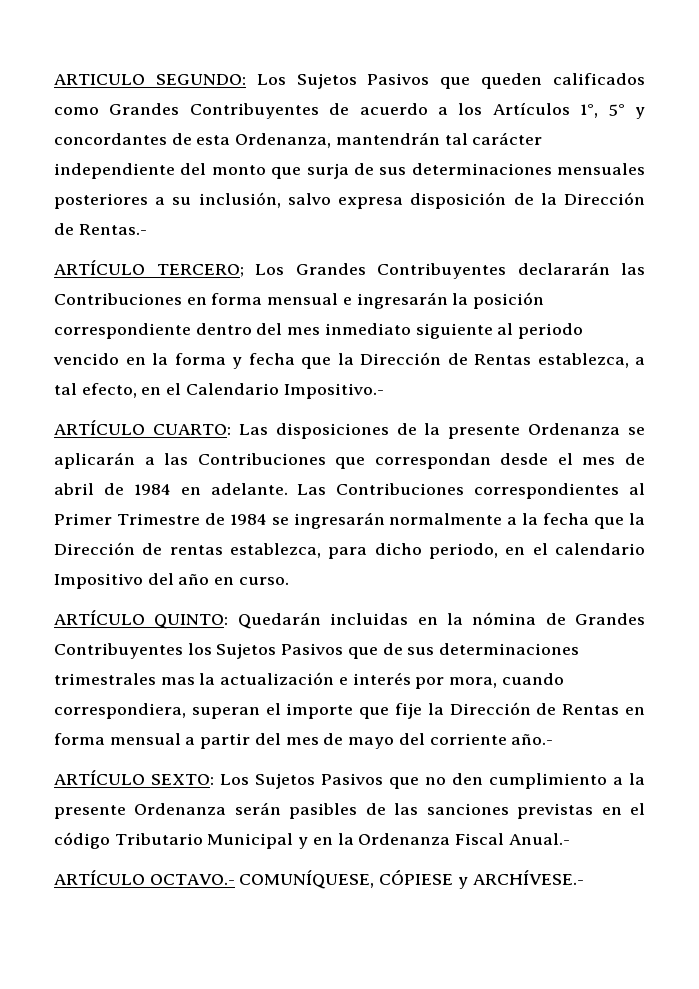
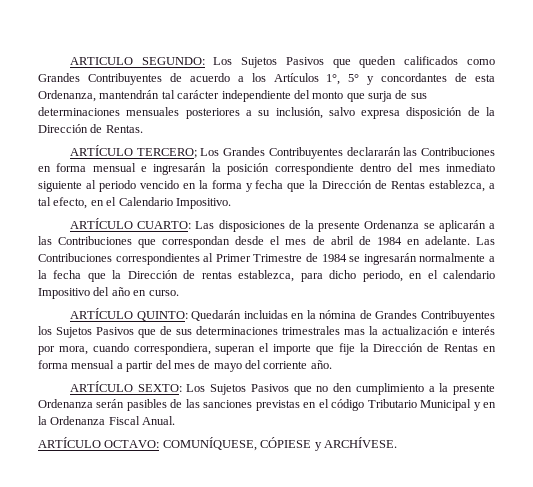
[78,224,147,235] Rentas.- -> [105,125,143,133] Rentas.
[283,383,384,399] Impositivo.- -> [175,198,231,209] Impositivo.
[511,734,554,745] año.- -> [310,360,332,369] año.
[508,833,570,845] [54,870,235,885] Anual.- // ARTÍCULO OCTAVO.- -> [142,416,176,425] [38,437,160,448] Anual. // ARTÍCULO OCTAVO:
[472,870,584,885] ARCHÍVESE.- -> [323,437,397,448] ARCHÍVESE.

